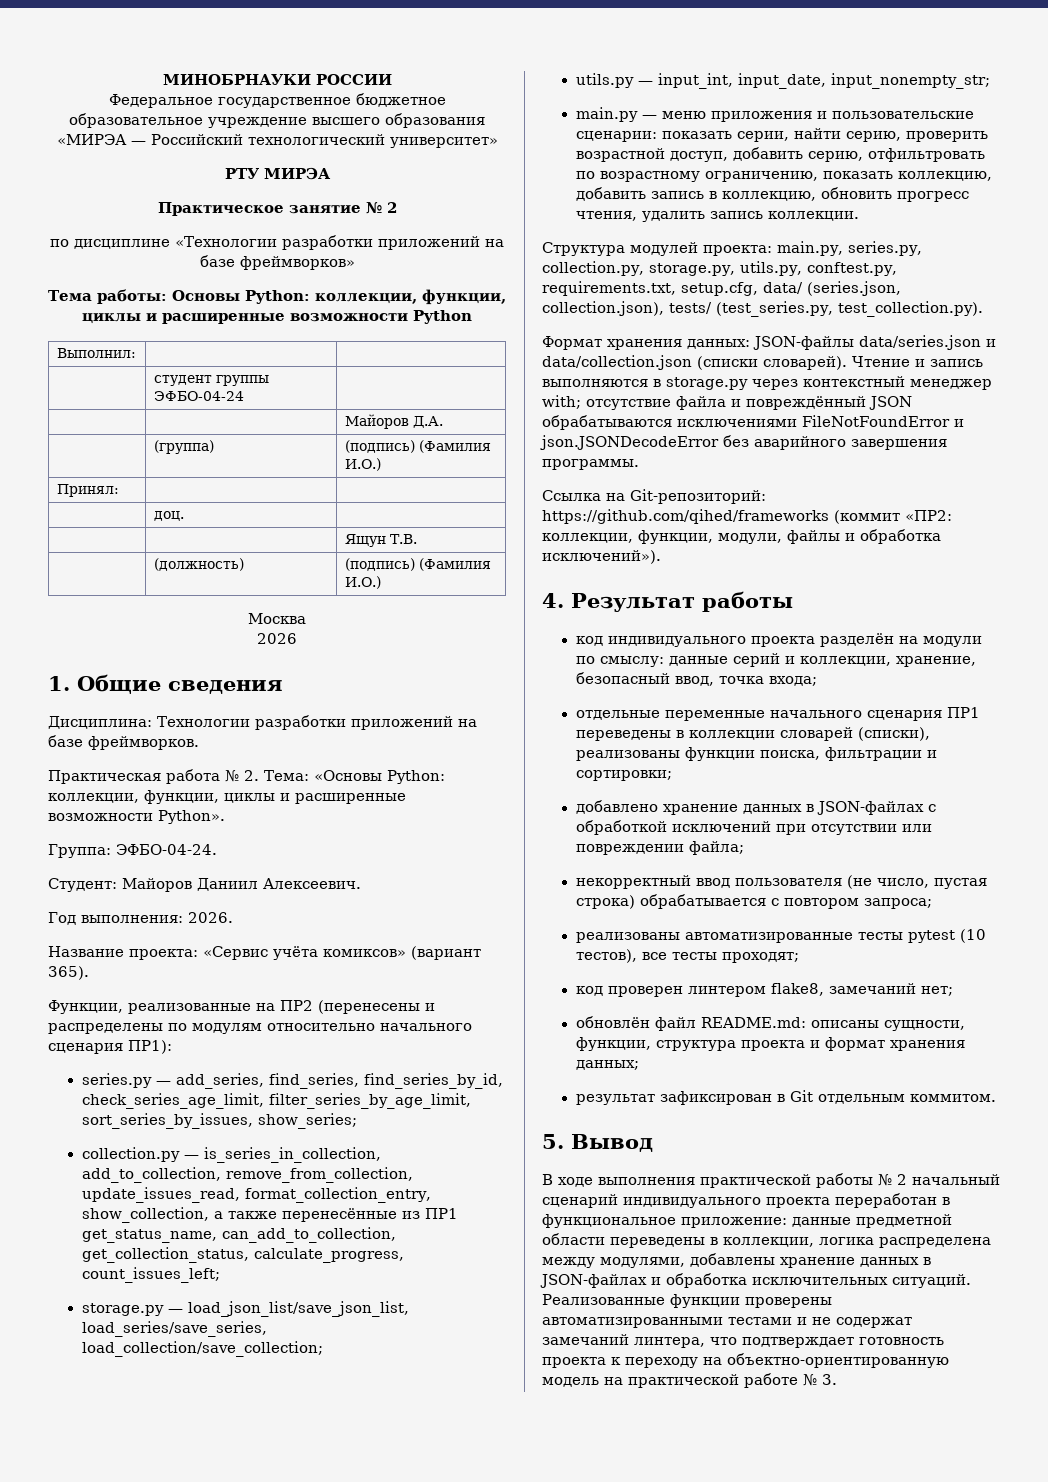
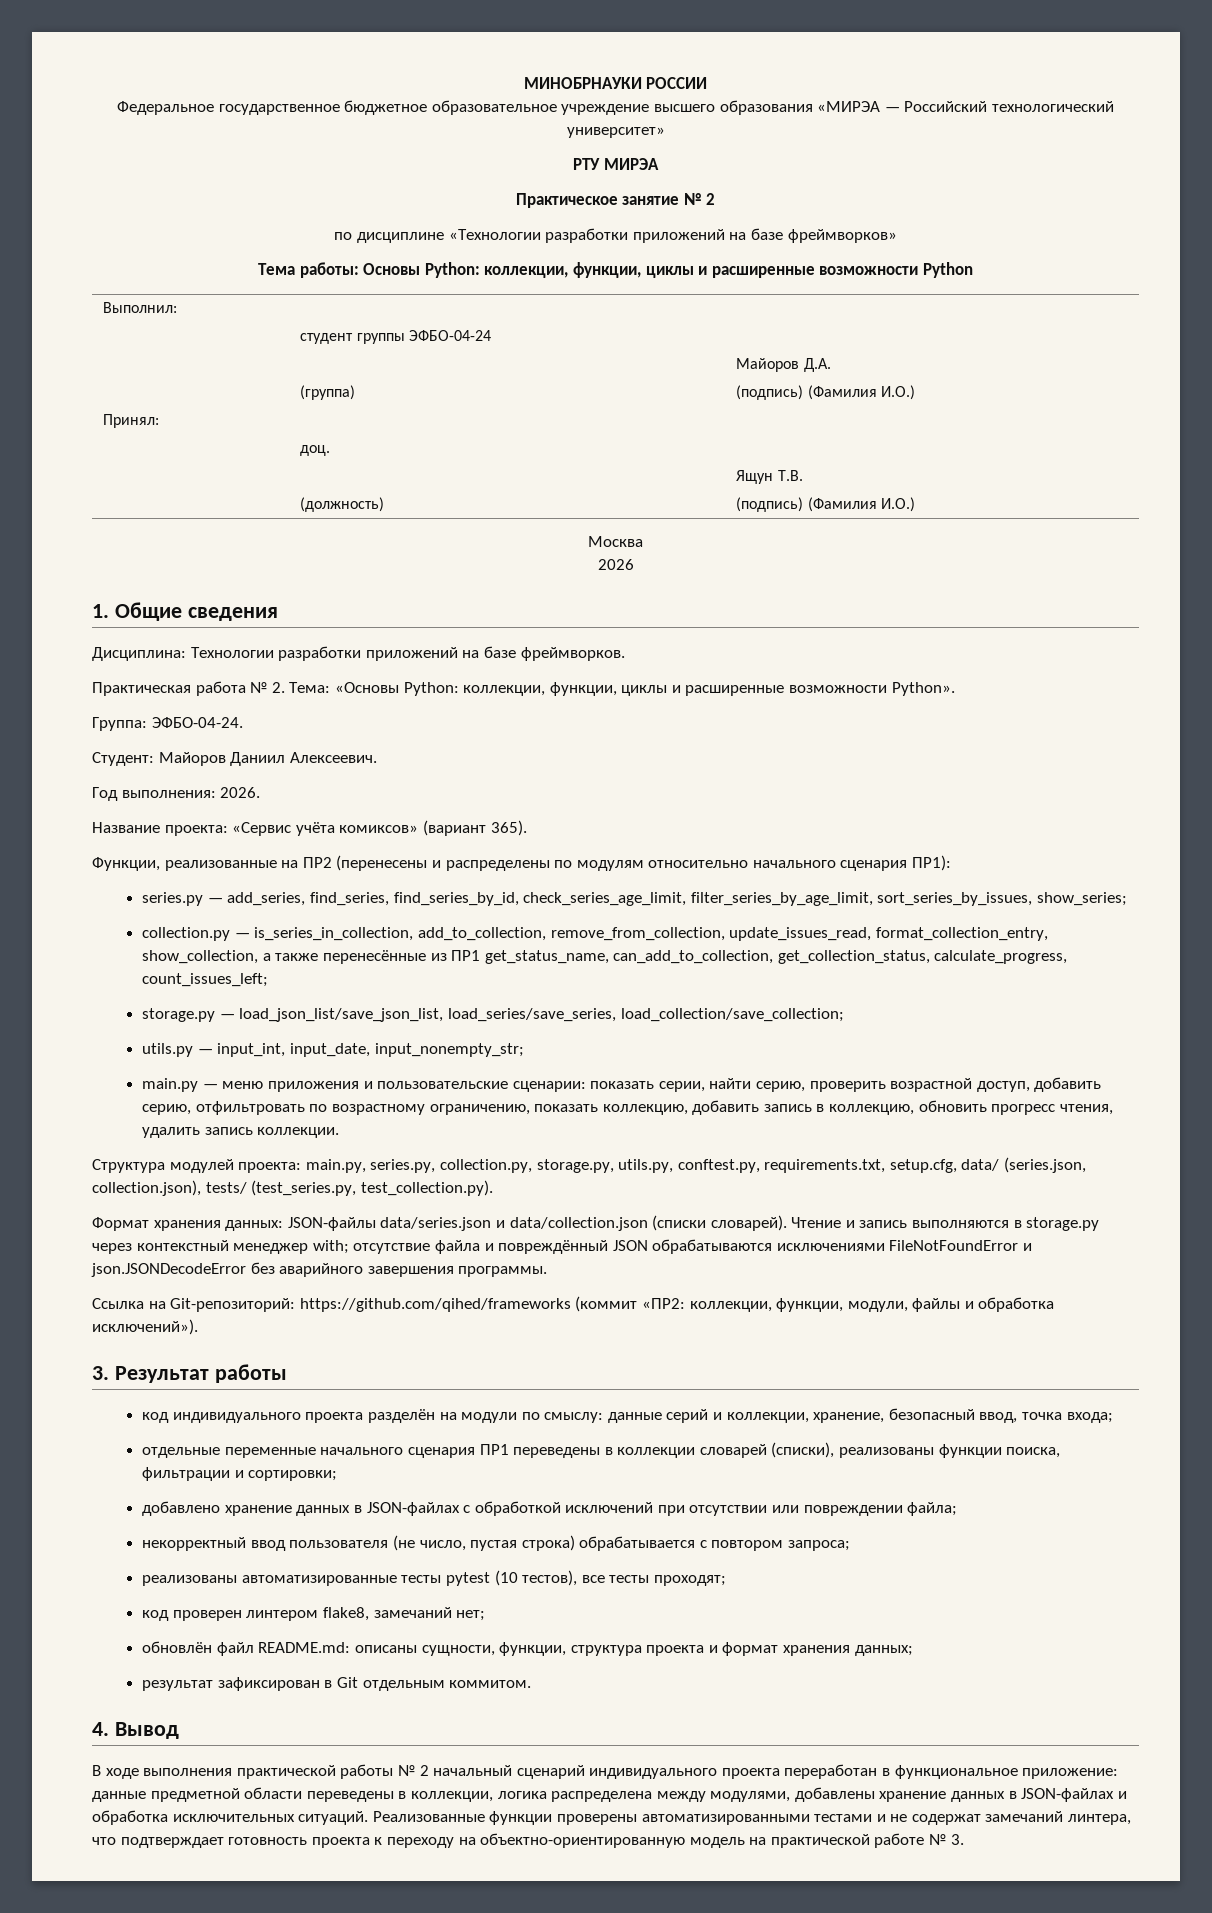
[542,593,564,608] 4. -> [92,1366,109,1380] 3.
[542,1134,564,1149] 5. -> [92,1722,109,1736] 4.

